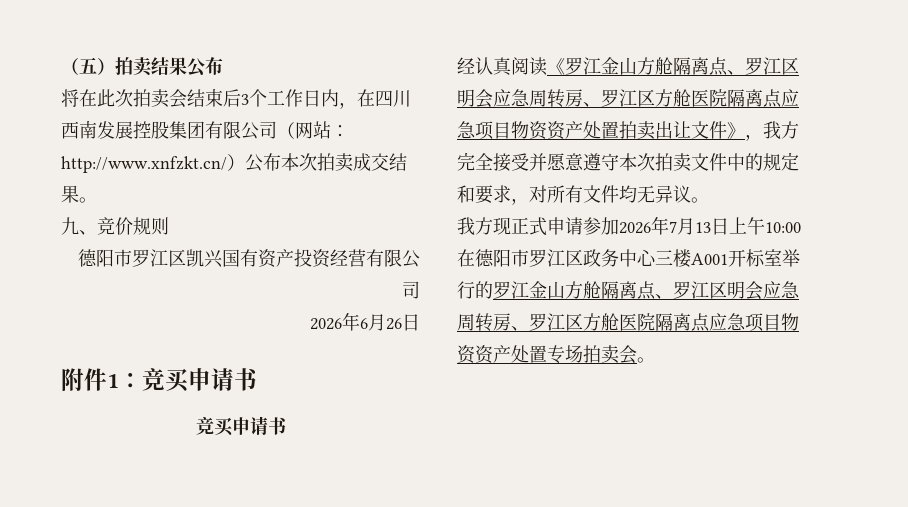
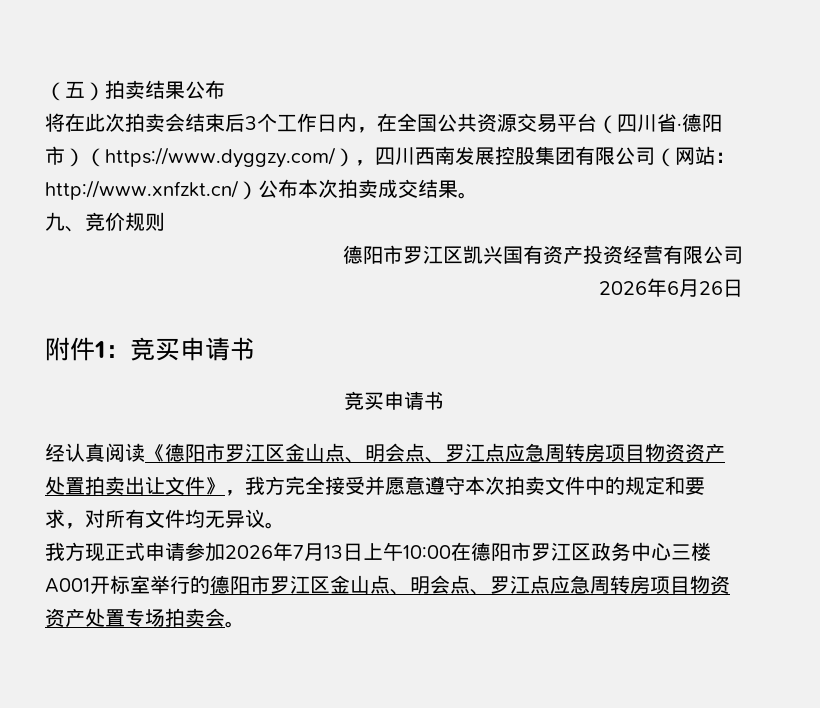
(375, 98) none -> [397,113,722,134] [45,146,375,168] 全国公共资源交易平台（四川省·德阳市）（https://www.dyggzy.com/），
[565,57,799,76] [457,89,799,108] [457,121,476,139] 罗江金山方舱隔离点、罗江区明会应急周转房、罗江区方舱医院隔离点应急 -> [165,443,605,463] 德阳市罗江区金山点、明会点、罗江点应急周转房
[493,281,800,300] [457,313,746,332] 罗江金山方舱隔离点、罗江区明会应急周转房、罗江区方舱医院隔离点应急 -> [210,575,650,595] 德阳市罗江区金山点、明会点、罗江点应急周转房

